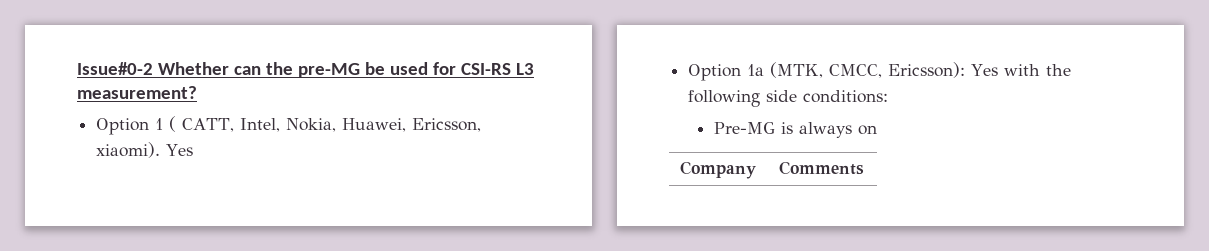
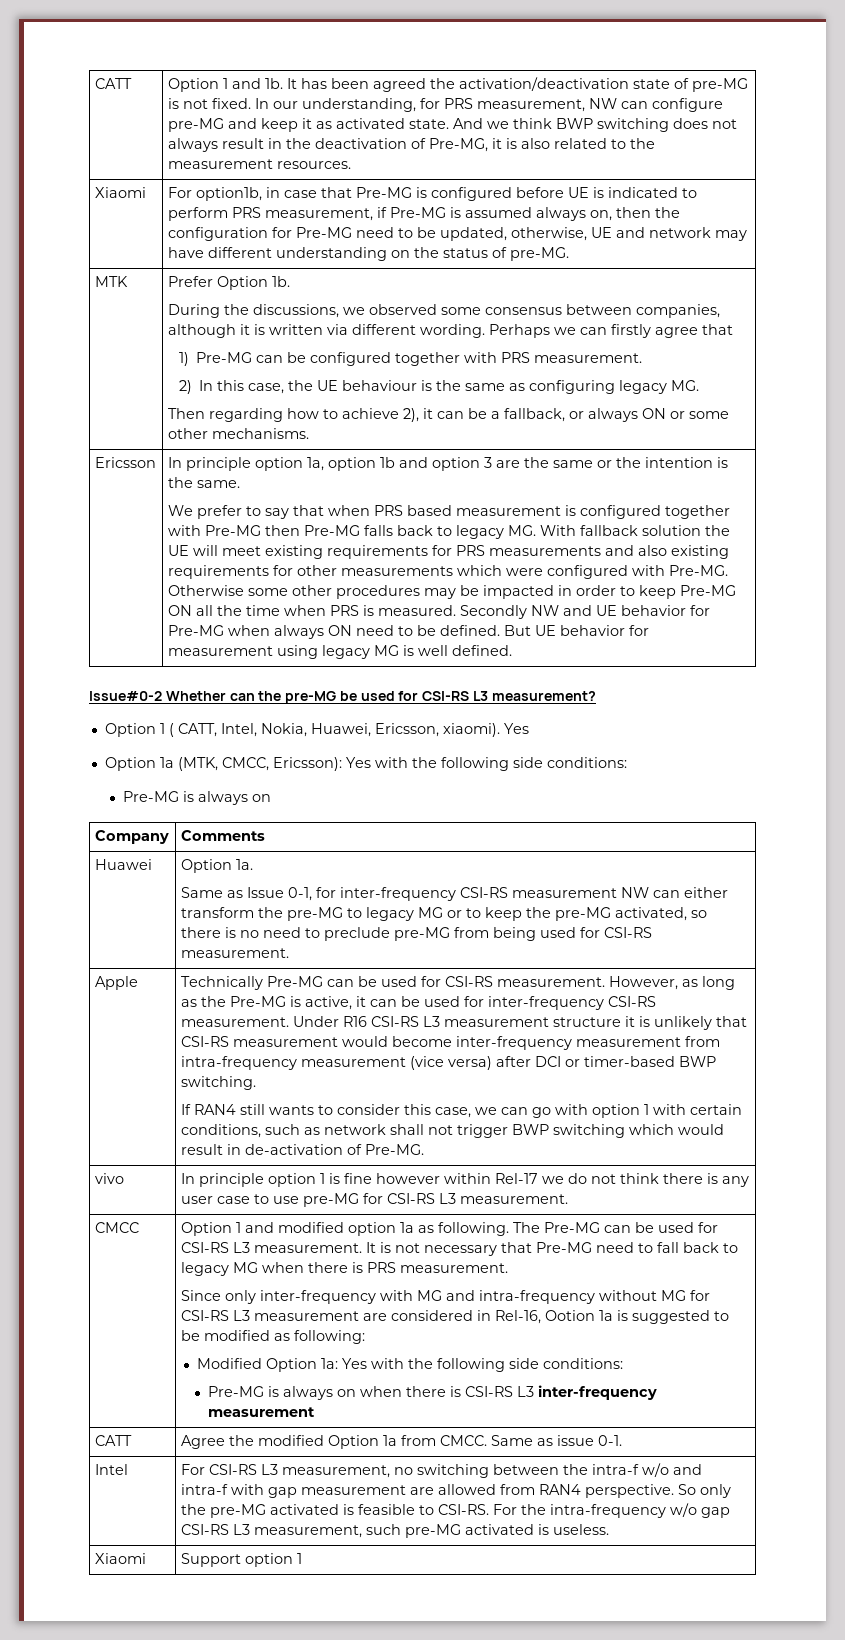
(77, 68) none -> [94,78,132,89] [167,77,748,92] [167,98,723,112] [167,118,737,132] [167,138,655,152] [167,159,351,169] [94,187,146,198] [167,187,697,201] [167,207,680,221] [167,227,747,241] [167,247,569,261] [94,276,128,287] [167,276,290,290] [167,304,720,318] [167,324,733,338] [178,352,643,366] [178,380,700,394] [167,408,729,422] [167,428,309,439] [94,457,156,468] [167,457,728,471] [167,477,240,488] [167,505,730,519] [167,525,730,539] [167,545,729,559] [167,565,728,579] [167,585,736,599] [167,605,710,619] [167,625,649,639] [167,645,512,659] CATT | Option 1 and 1b. It has been agreed the activation/deactivation state of pre-MG is not fixed. In our understanding, for PRS measurement, NW can configure pre-MG and keep it as activated state. And we think BWP switching does not always result in the deactivation of Pre-MG, it is also related to the measurement resources. // Xiaomi | For option1b, in case that Pre-MG is configured before UE is indicated to perform PRS measurement, if Pre-MG is assumed always on, then the configuration for Pre-MG need to be updated, otherwise, UE and network may have different understanding on the status of pre-MG. // MTK | Prefer Option 1b. // During the discussions, we observed some consensus between companies, although it is written via different wording. Perhaps we can firstly agree that // 1) Pre-MG can be configured together with PRS measurement. // 2) In this case, the UE behaviour is the same as configuring legacy MG. // Then regarding how to achieve 2), it can be a fallback, or always ON or some other mechanisms. // Ericsson | In principle option 1a, option 1b and option 3 are the same or the intention is the same. // We prefer to say that when PRS based measurement is configured together with Pre-MG then Pre-MG falls back to legacy MG. With fallback solution the UE will meet existing requirements for PRS measurements and also existing requirements for other measurements which were configured with Pre-MG. Otherwise some other procedures may be impacted in order to keep Pre-MG ON all the time when PRS is measured. Secondly NW and UE behavior for Pre-MG when always ON need to be defined. But UE behavior for measurement using legacy MG is well defined. //
(865, 168) none -> [94,859,152,870] [180,859,253,873] [180,887,728,901] [180,907,707,921] [180,927,652,941] [180,948,289,958] [94,976,138,990] [180,976,735,990] [180,996,656,1010] [180,1016,747,1030] [180,1036,720,1050] [180,1056,716,1070] [180,1076,256,1090] [180,1104,742,1118] [180,1124,724,1138] [180,1144,424,1155] [94,1173,124,1184] [180,1173,749,1187] [180,1193,568,1207] [94,1222,139,1233] [180,1222,718,1236] [180,1242,738,1256] [180,1262,508,1276] [180,1290,710,1304] [180,1310,729,1324] [180,1330,365,1344] [196,1358,623,1372] [207,1385,657,1400] [207,1407,315,1417] [94,1435,132,1446] [180,1435,622,1449] [94,1464,128,1475] [180,1463,702,1478] [180,1484,731,1498] [180,1503,730,1518] [180,1524,609,1538] [94,1553,146,1564] [180,1553,302,1567] // Huawei | Option 1a. // Same as Issue 0-1, for inter-frequency CSI-RS measurement NW can either transform the pre-MG to legacy MG or to keep the pre-MG activated, so there is no need to preclude pre-MG from being used for CSI-RS measurement. // Apple | Technically Pre-MG can be used for CSI-RS measurement. However, as long as the Pre-MG is active, it can be used for inter-frequency CSI-RS measurement. Under R16 CSI-RS L3 measurement structure it is unlikely that CSI-RS measurement would become inter-frequency measurement from intra-frequency measurement (vice versa) after DCI or timer-based BWP switching. // If RAN4 still wants to consider this case, we can go with option 1 with certain conditions, such as network shall not trigger BWP switching which would result in de-activation of Pre-MG. // vivo | In principle option 1 is fine however within Rel-17 we do not think there is any user case to use pre-MG for CSI-RS L3 measurement. // CMCC | Option 1 and modified option 1a as following. The Pre-MG can be used for CSI-RS L3 measurement. It is not necessary that Pre-MG need to fall back to legacy MG when there is PRS measurement. // Since only inter-frequency with MG and intra-frequency without MG for CSI-RS L3 measurement are considered in Rel-16, Ootion 1a is suggested to be modified as following: // Modified Option 1a: Yes with the following side conditions: // Pre-MG is always on when there is CSI-RS L3 inter-frequency measurement // CATT | Agree the modified Option 1a from CMCC. Same as issue 0-1. // Intel | For CSI-RS L3 measurement, no switching between the intra-f w/o and intra-f with gap measurement are allowed from RAN4 perspective. So only the pre-MG activated is feasible to CSI-RS. For the intra-frequency w/o gap CSI-RS L3 measurement, such pre-MG activated is useless. // Xiaomi | Support option 1

